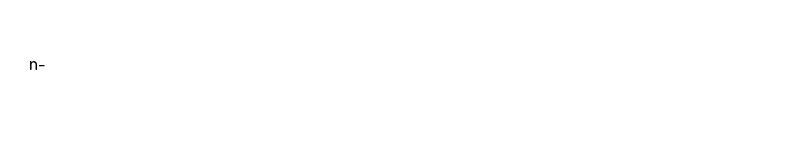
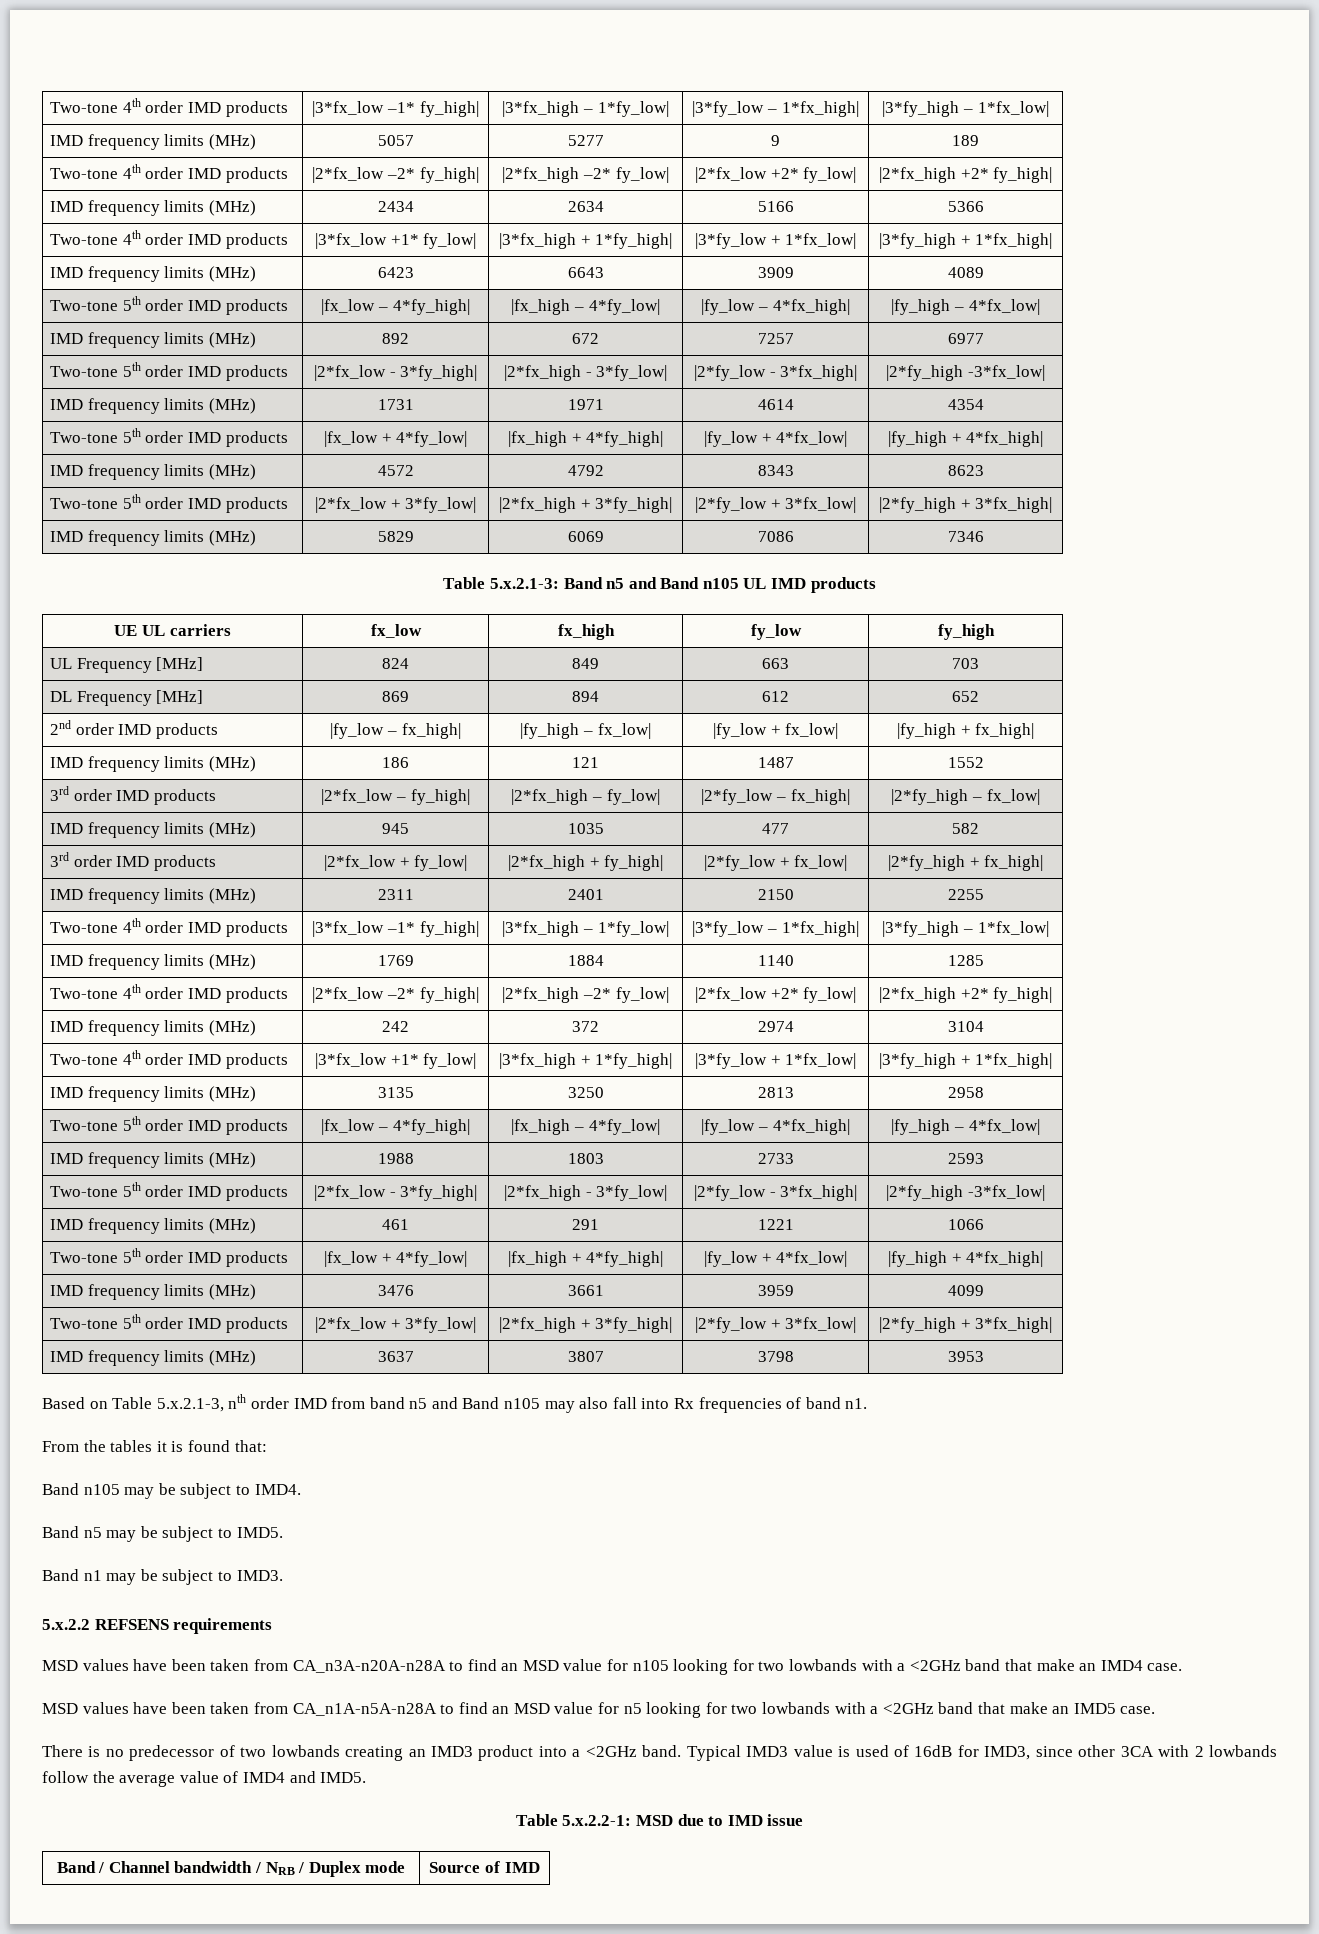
[29,61,45,70] n- -> [50,98,288,117] [312,101,479,117] [502,101,669,117] [692,101,859,117] [882,101,1049,117] [50,134,257,150] [377,135,414,146] [567,135,604,146] [771,135,780,146] [952,135,979,146] [50,164,288,183] [312,167,479,183] [502,167,669,183] [694,167,857,183] [878,167,1053,183] [50,200,257,216] [377,201,414,212] [567,201,604,212] [757,201,794,212] [947,201,984,212] [50,230,288,249] [314,233,477,249] [498,233,673,249] [694,233,857,249] [878,233,1053,249] [50,266,257,282] [377,267,414,278] [567,267,604,278] [757,267,794,278] [947,267,984,278] [50,296,288,315] [321,299,470,315] [511,299,660,315] [701,299,850,315] [891,299,1040,315] [50,332,257,348] [382,333,409,344] [572,333,599,344] [757,333,794,344] [947,333,984,344] [50,362,288,381] [313,365,478,381] [503,365,668,381] [693,365,858,381] [886,365,1045,381] [50,398,257,414] [377,399,414,410] [567,399,604,410] [757,399,794,410] [947,399,984,410] [50,428,288,447] [323,431,468,447] [507,431,664,447] [703,431,848,447] [887,431,1044,447] [50,464,257,480] [377,465,414,476] [567,465,604,476] [757,465,794,476] [947,465,984,476] [50,494,288,513] [314,497,477,513] [498,497,673,513] [694,497,857,513] [878,497,1053,513] [50,530,257,546] [377,531,414,542] [567,531,604,542] [757,531,794,542] [947,531,984,542] [443,577,876,593] [114,624,231,636] [370,624,422,638] [557,624,615,640] [750,624,802,640] [937,624,995,640] [50,657,204,673] [382,658,409,669] [572,658,599,669] [762,658,789,669] [952,658,979,669] [50,690,204,706] [382,691,409,702] [572,691,599,702] [762,691,789,702] [952,691,979,702] [50,720,219,739] [330,723,461,739] [520,723,651,739] [712,723,839,739] [896,723,1035,739] [50,756,257,772] [382,757,409,768] [572,757,599,768] [757,757,794,768] [947,757,984,768] [50,786,217,805] [321,789,470,805] [511,789,660,805] [701,789,850,805] [891,789,1040,805] [50,822,257,838] [382,823,409,834] [567,823,604,834] [762,823,789,834] [952,823,979,834] [50,852,217,871] [323,855,468,871] [507,855,664,871] [703,855,848,871] [887,855,1044,871] [50,888,257,904] [377,889,414,900] [567,889,604,900] [757,889,794,900] [947,889,984,900] [50,918,288,937] [312,921,479,937] [502,921,669,937] [692,921,859,937] [882,921,1049,937] [50,954,257,970] [377,955,414,966] [567,955,604,966] [757,955,794,966] [947,955,984,966] [50,984,288,1003] [312,987,479,1003] [502,987,669,1003] [694,987,857,1003] [878,987,1053,1003] [50,1020,257,1036] [382,1021,409,1032] [572,1021,599,1032] [757,1021,794,1032] [947,1021,984,1032] [50,1050,288,1069] [314,1053,477,1069] [498,1053,673,1069] [694,1053,857,1069] [878,1053,1053,1069] [50,1086,257,1102] [377,1087,414,1098] [567,1087,604,1098] [757,1087,794,1098] [947,1087,984,1098] [50,1116,288,1135] [321,1119,470,1135] [511,1119,660,1135] [701,1119,850,1135] [891,1119,1040,1135] [50,1152,257,1168] [377,1153,414,1164] [567,1153,604,1164] [757,1153,794,1164] [947,1153,984,1164] [50,1182,288,1201] [313,1185,478,1201] [503,1185,668,1201] [693,1185,858,1201] [886,1185,1045,1201] [50,1218,257,1234] [382,1219,409,1230] [572,1219,599,1230] [757,1219,794,1230] [947,1219,984,1230] [50,1248,288,1267] [323,1251,468,1267] [507,1251,664,1267] [703,1251,848,1267] [887,1251,1044,1267] [50,1284,257,1300] [377,1285,414,1296] [567,1285,604,1296] [757,1285,794,1296] [947,1285,984,1296] [50,1314,288,1333] [314,1317,477,1333] [498,1317,673,1333] [694,1317,857,1333] [878,1317,1053,1333] [50,1350,257,1366] [377,1351,414,1362] [567,1351,604,1362] [757,1351,794,1362] [947,1351,984,1362] [42,1394,868,1413] [42,1440,267,1452] [42,1483,301,1499] [42,1526,283,1542] [42,1569,283,1585] [42,1618,273,1634] [42,1659,1183,1675] [42,1702,1156,1718] [42,1745,1278,1761] [42,1771,367,1787] [515,1814,804,1826] [56,1861,406,1877] [429,1861,540,1873] Two-tone 4th order IMD products | |3*fx_low –1* fy_high| | |3*fx_high – 1*fy_low| | |3*fy_low – 1*fx_high| | |3*fy_high – 1*fx_low| // IMD frequency limits (MHz) | 5057 | 5277 | 9 | 189 // Two-tone 4th order IMD products | |2*fx_low –2* fy_high| | |2*fx_high –2* fy_low| | |2*fx_low +2* fy_low| | |2*fx_high +2* fy_high| // IMD frequency limits (MHz) | 2434 | 2634 | 5166 | 5366 // Two-tone 4th order IMD products | |3*fx_low +1* fy_low| | |3*fx_high + 1*fy_high| | |3*fy_low + 1*fx_low| | |3*fy_high + 1*fx_high| // IMD frequency limits (MHz) | 6423 | 6643 | 3909 | 4089 // Two-tone 5th order IMD products | |fx_low – 4*fy_high| | |fx_high – 4*fy_low| | |fy_low – 4*fx_high| | |fy_high – 4*fx_low| // IMD frequency limits (MHz) | 892 | 672 | 7257 | 6977 // Two-tone 5th order IMD products | |2*fx_low - 3*fy_high| | |2*fx_high - 3*fy_low| | |2*fy_low - 3*fx_high| | |2*fy_high -3*fx_low| // IMD frequency limits (MHz) | 1731 | 1971 | 4614 | 4354 // Two-tone 5th order IMD products | |fx_low + 4*fy_low| | |fx_high + 4*fy_high| | |fy_low + 4*fx_low| | |fy_high + 4*fx_high| // IMD frequency limits (MHz) | 4572 | 4792 | 8343 | 8623 // Two-tone 5th order IMD products | |2*fx_low + 3*fy_low| | |2*fx_high + 3*fy_high| | |2*fy_low + 3*fx_low| | |2*fy_high + 3*fx_high| // IMD frequency limits (MHz) | 5829 | 6069 | 7086 | 7346 // Table 5.x.2.1-3: Band n5 and Band n105 UL IMD products // UE UL carriers | fx_low | fx_high | fy_low | fy_high // UL Frequency [MHz] | 824 | 849 | 663 | 703 // DL Frequency [MHz] | 869 | 894 | 612 | 652 // 2nd order IMD products | |fy_low – fx_high| | |fy_high – fx_low| | |fy_low + fx_low| | |fy_high + fx_high| // IMD frequency limits (MHz) | 186 | 121 | 1487 | 1552 // 3rd order IMD products | |2*fx_low – fy_high| | |2*fx_high – fy_low| | |2*fy_low – fx_high| | |2*fy_high – fx_low| // IMD frequency limits (MHz) | 945 | 1035 | 477 | 582 // 3rd order IMD products | |2*fx_low + fy_low| | |2*fx_high + fy_high| | |2*fy_low + fx_low| | |2*fy_high + fx_high| // IMD frequency limits (MHz) | 2311 | 2401 | 2150 | 2255 // Two-tone 4th order IMD products | |3*fx_low –1* fy_high| | |3*fx_high – 1*fy_low| | |3*fy_low – 1*fx_high| | |3*fy_high – 1*fx_low| // IMD frequency limits (MHz) | 1769 | 1884 | 1140 | 1285 // Two-tone 4th order IMD products | |2*fx_low –2* fy_high| | |2*fx_high –2* fy_low| | |2*fx_low +2* fy_low| | |2*fx_high +2* fy_high| // IMD frequency limits (MHz) | 242 | 372 | 2974 | 3104 // Two-tone 4th order IMD products | |3*fx_low +1* fy_low| | |3*fx_high + 1*fy_high| | |3*fy_low + 1*fx_low| | |3*fy_high + 1*fx_high| // IMD frequency limits (MHz) | 3135 | 3250 | 2813 | 2958 // Two-tone 5th order IMD products | |fx_low – 4*fy_high| | |fx_high – 4*fy_low| | |fy_low – 4*fx_high| | |fy_high – 4*fx_low| // IMD frequency limits (MHz) | 1988 | 1803 | 2733 | 2593 // Two-tone 5th order IMD products | |2*fx_low - 3*fy_high| | |2*fx_high - 3*fy_low| | |2*fy_low - 3*fx_high| | |2*fy_high -3*fx_low| // IMD frequency limits (MHz) | 461 | 291 | 1221 | 1066 // Two-tone 5th order IMD products | |fx_low + 4*fy_low| | |fx_high + 4*fy_high| | |fy_low + 4*fx_low| | |fy_high + 4*fx_high| // IMD frequency limits (MHz) | 3476 | 3661 | 3959 | 4099 // Two-tone 5th order IMD products | |2*fx_low + 3*fy_low| | |2*fx_high + 3*fy_high| | |2*fy_low + 3*fx_low| | |2*fy_high + 3*fx_high| // IMD frequency limits (MHz) | 3637 | 3807 | 3798 | 3953 // Based on Table 5.x.2.1-3, nth order IMD from band n5 and Band n105 may also fall into Rx frequencies of band n1. // From the tables it is found that: // Band n105 may be subject to IMD4. // Band n5 may be subject to IMD5. // Band n1 may be subject to IMD3. // 5.x.2.2 REFSENS requirements // MSD values have been taken from CA_n3A-n20A-n28A to find an MSD value for n105 looking for two lowbands with a <2GHz band that make an IMD4 case. // MSD values have been taken from CA_n1A-n5A-n28A to find an MSD value for n5 looking for two lowbands with a <2GHz band that make an IMD5 case. // There is no predecessor of two lowbands creating an IMD3 product into a <2GHz band. Typical IMD3 value is used of 16dB for IMD3, since other 3CA with 2 lowbands follow the average value of IMD4 and IMD5. // Table 5.x.2.2-1: MSD due to IMD issue // Band / Channel bandwidth / NRB / Duplex mode | Source of IMD

